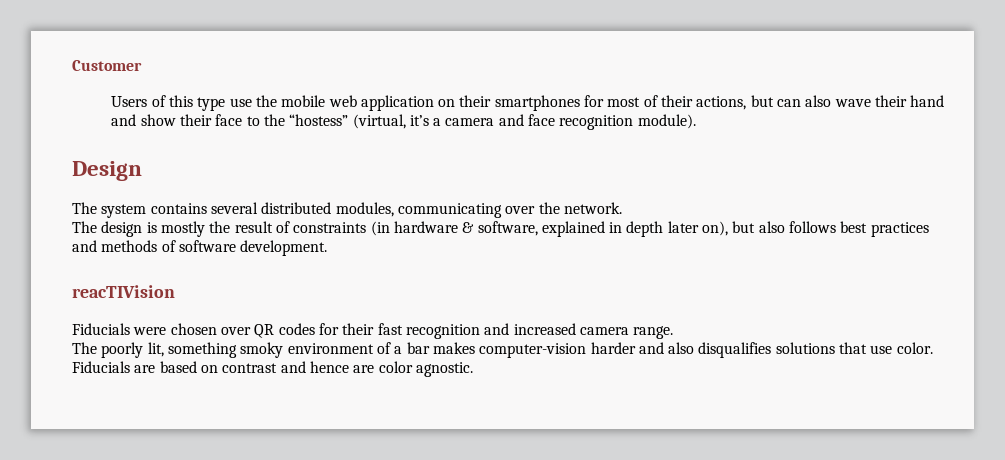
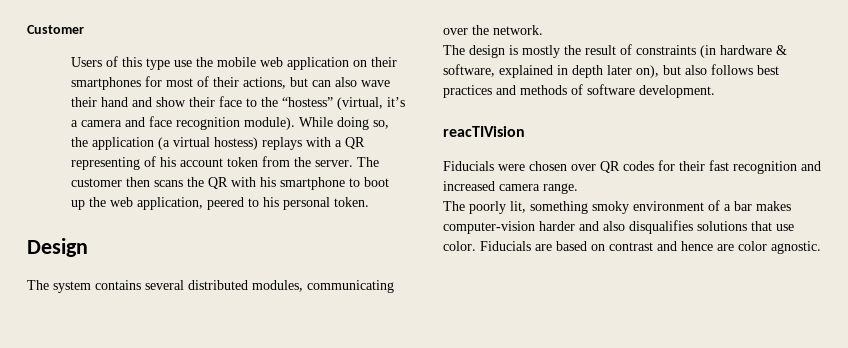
(696, 121) none -> [298,117,389,130] [70,137,365,150] [70,156,379,170] [70,177,389,190] [70,197,369,210] While doing so, the application (a virtual hostess) replays with a QR representing of his account token from the server. The customer then scans the QR with his smartphone to boot up the web application, peered to his personal token.

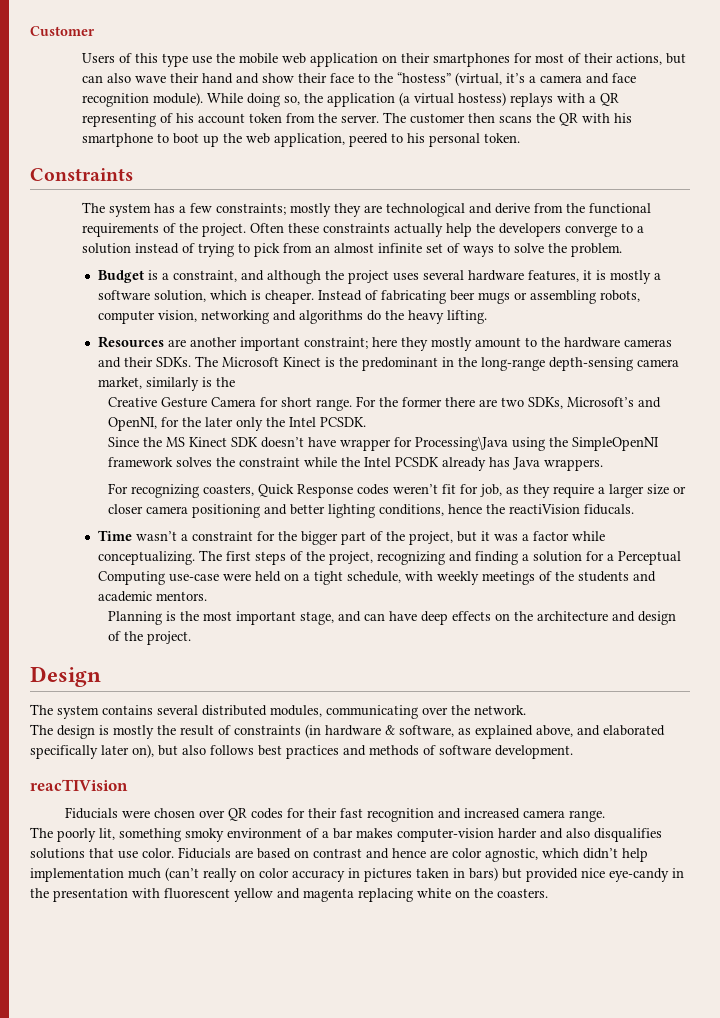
(369, 202) none -> [30,168,133,181] [81,202,651,217] [81,223,644,237] [81,243,622,257] [97,270,661,284] [97,290,640,304] [97,310,487,324] [97,336,672,351] [97,356,679,371] [97,377,235,391] [107,396,661,411] [107,417,366,431] [107,436,659,451] [107,457,603,471] [107,483,686,498] [107,504,634,518] [97,530,605,545] [97,550,681,565] [97,571,656,585] [97,591,207,602] [107,611,676,625] [107,631,191,645] // Constraints // The system has a few constraints; mostly they are technological and derive from the functional requirements of the project. Often these constraints actually help the developers converge to a solution instead of trying to pick from an almost infinite set of ways to solve the problem. // Budget is a constraint, and although the project uses several hardware features, it is mostly a software solution, which is cheaper. Instead of fabricating beer mugs or assembling robots, computer vision, networking and algorithms do the heavy lifting. // Resources are another important constraint; here they mostly amount to the hardware cameras and their SDKs. The Microsoft Kinect is the predominant in the long-range depth-sensing camera market, similarly is the // Creative Gesture Camera for short range. For the former there are two SDKs, Microsoft’s and OpenNI, for the later only the Intel PCSDK. // Since the MS Kinect SDK doesn’t have wrapper for Processing\Java using the SimpleOpenNI framework solves the constraint while the Intel PCSDK already has Java wrappers. // For recognizing coasters, Quick Response codes weren’t fit for job, as they require a larger size or closer camera positioning and better lighting conditions, hence the reactiVision fiducals. // Time wasn’t a constraint for the bigger part of the project, but it was a factor while conceptualizing. The first steps of the project, recognizing and finding a solution for a Perceptual Computing use-case were held on a tight schedule, with weekly meetings of the students and academic mentors. // Planning is the most important stage, and can have deep effects on the architecture and design of the project.
[499,65,603,78] explained in depth -> [458,725,665,739] [30,745,98,759] as explained above, and elaborated specifically
[771,241,821,254] agnostic. -> [485,848,648,862] [30,867,684,882] [30,888,548,902] agnostic, which didn’t help implementation much (can’t really on color accuracy in pictures taken in bars) but provided nice eye-candy in the presentation with fluorescent yellow and magenta replacing white on the coasters.

